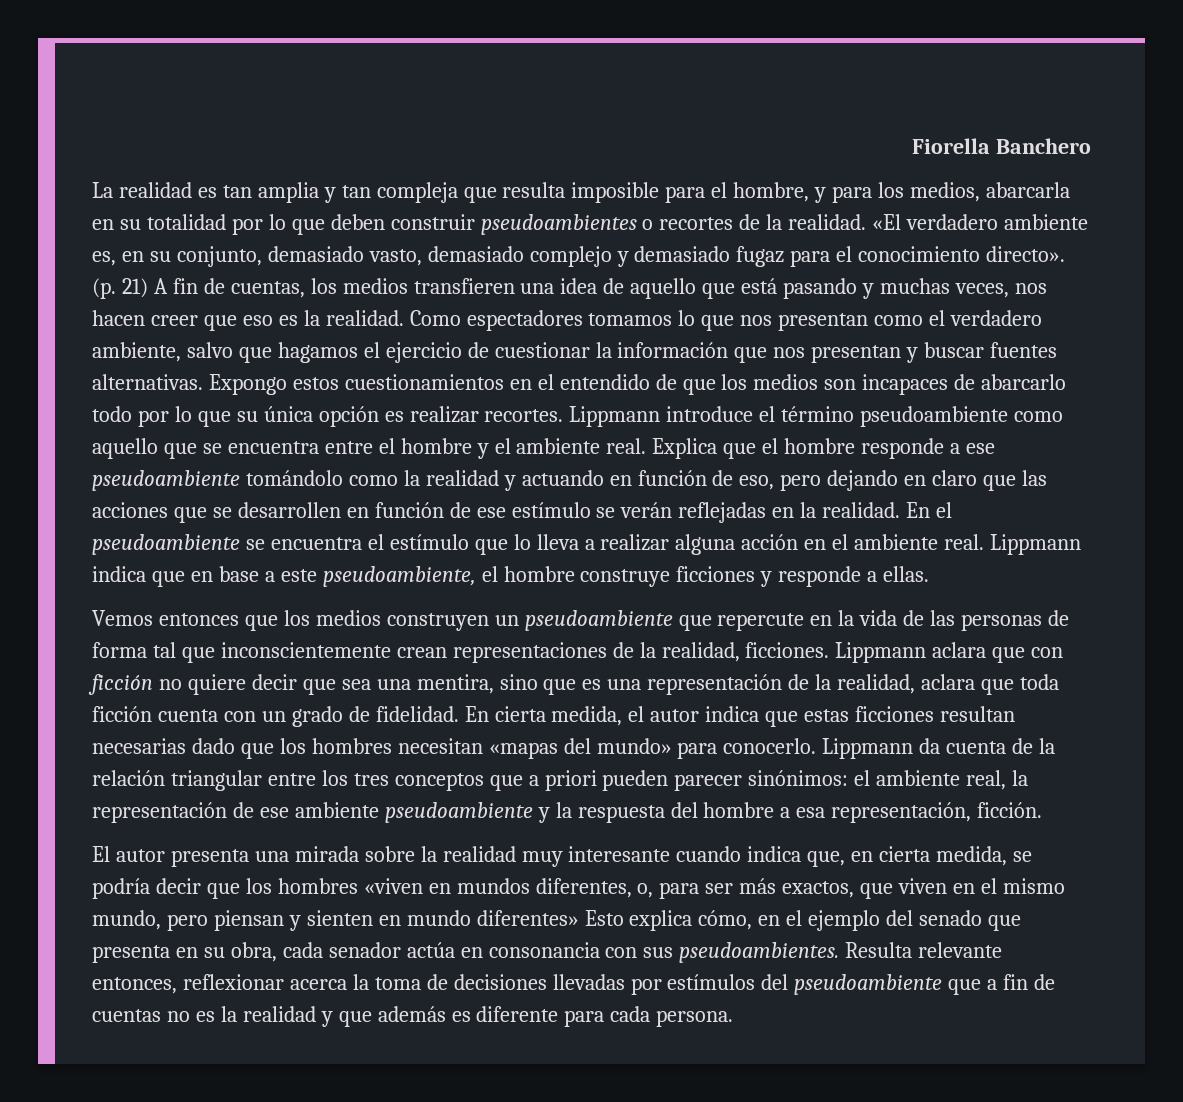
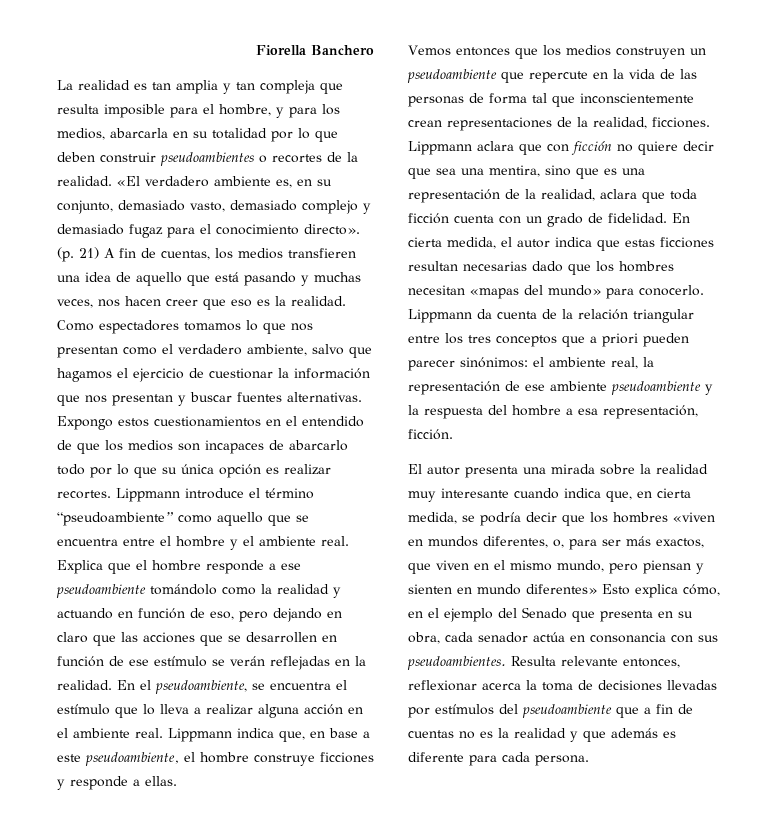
[860,406,1009,427] pseudoambiente -> [57,512,173,526] “pseudoambiente”
[92,534,240,555] pseudoambiente -> [155,680,247,694] pseudoambiente,
[151,571,185,587] que -> [279,731,305,742] que,
[919,910,983,926] senado -> [522,607,567,619] Senado

